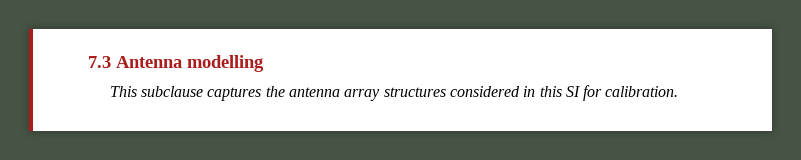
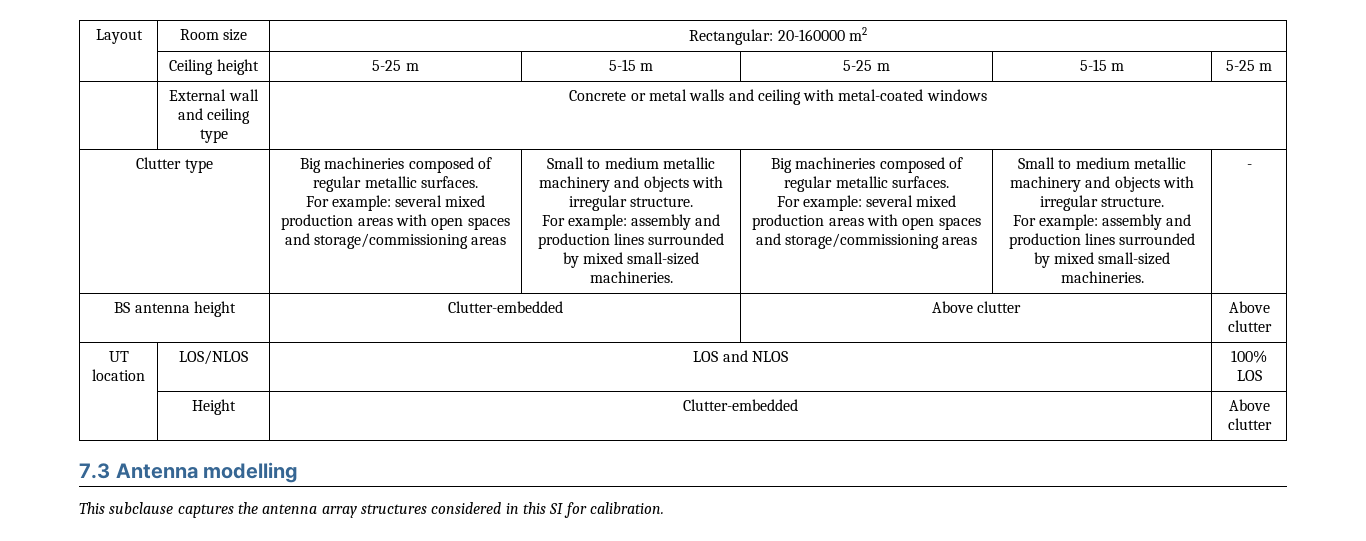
(88, 62) none -> [95,29,143,44] [179,29,248,41] [689,27,867,45] [169,59,259,75] [372,60,419,71] [608,59,654,71] [843,60,890,71] [1079,59,1125,71] [1225,60,1273,71] [169,89,259,101] [177,108,251,124] [199,129,228,143] [569,89,987,105] [136,157,213,173] [300,157,492,173] [313,176,478,192] [305,195,486,211] [281,214,510,230] [284,233,507,249] [547,157,715,169] [539,176,723,192] [568,195,694,211] [541,214,721,230] [537,233,725,249] [562,252,700,268] [589,271,673,283] [771,157,963,173] [784,176,949,192] [776,195,957,211] [752,214,981,230] [755,233,978,249] [1018,157,1186,169] [1010,176,1194,192] [1039,195,1165,211] [1012,214,1192,230] [1008,233,1196,249] [1033,252,1171,268] [1060,271,1144,283] [1246,164,1252,169] [114,301,236,317] [447,301,563,313] [931,301,1022,313] [1228,301,1270,313] [1227,320,1272,332] [108,351,129,362] [92,369,145,381] [179,350,248,365] [693,350,788,362] [1231,350,1267,363] [1236,370,1262,381] [192,399,236,415] [683,399,798,411] [1228,399,1270,411] [1227,418,1272,430] Layout | Room size | Rectangular: 20-160000 m2 // | Ceiling height | 5-25 m | 5-15 m | 5-25 m | 5-15 m | 5-25 m // | External wall and ceiling type | Concrete or metal walls and ceiling with metal-coated windows // Clutter type | Big machineries composed of regular metallic surfaces. // For example: several mixed production areas with open spaces and storage/commissioning areas | Small to medium metallic machinery and objects with irregular structure. // For example: assembly and production lines surrounded by mixed small-sized machineries. | Big machineries composed of regular metallic surfaces. // For example: several mixed production areas with open spaces and storage/commissioning areas | Small to medium metallic machinery and objects with irregular structure. // For example: assembly and production lines surrounded by mixed small-sized machineries. | - // BS antenna height | Clutter-embedded | Above clutter | Above clutter // UT location | LOS/NLOS | LOS and NLOS | 100% LOS // | Height | Clutter-embedded | Above clutter //

